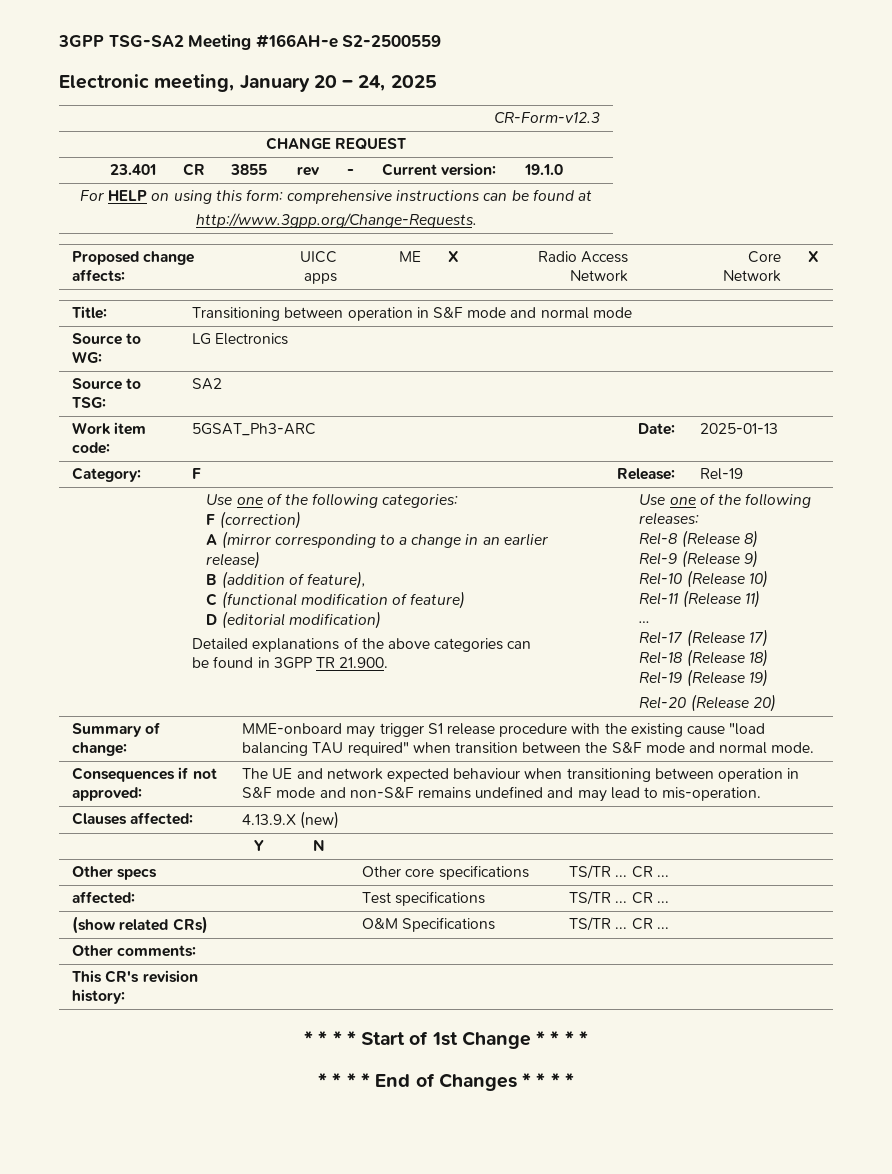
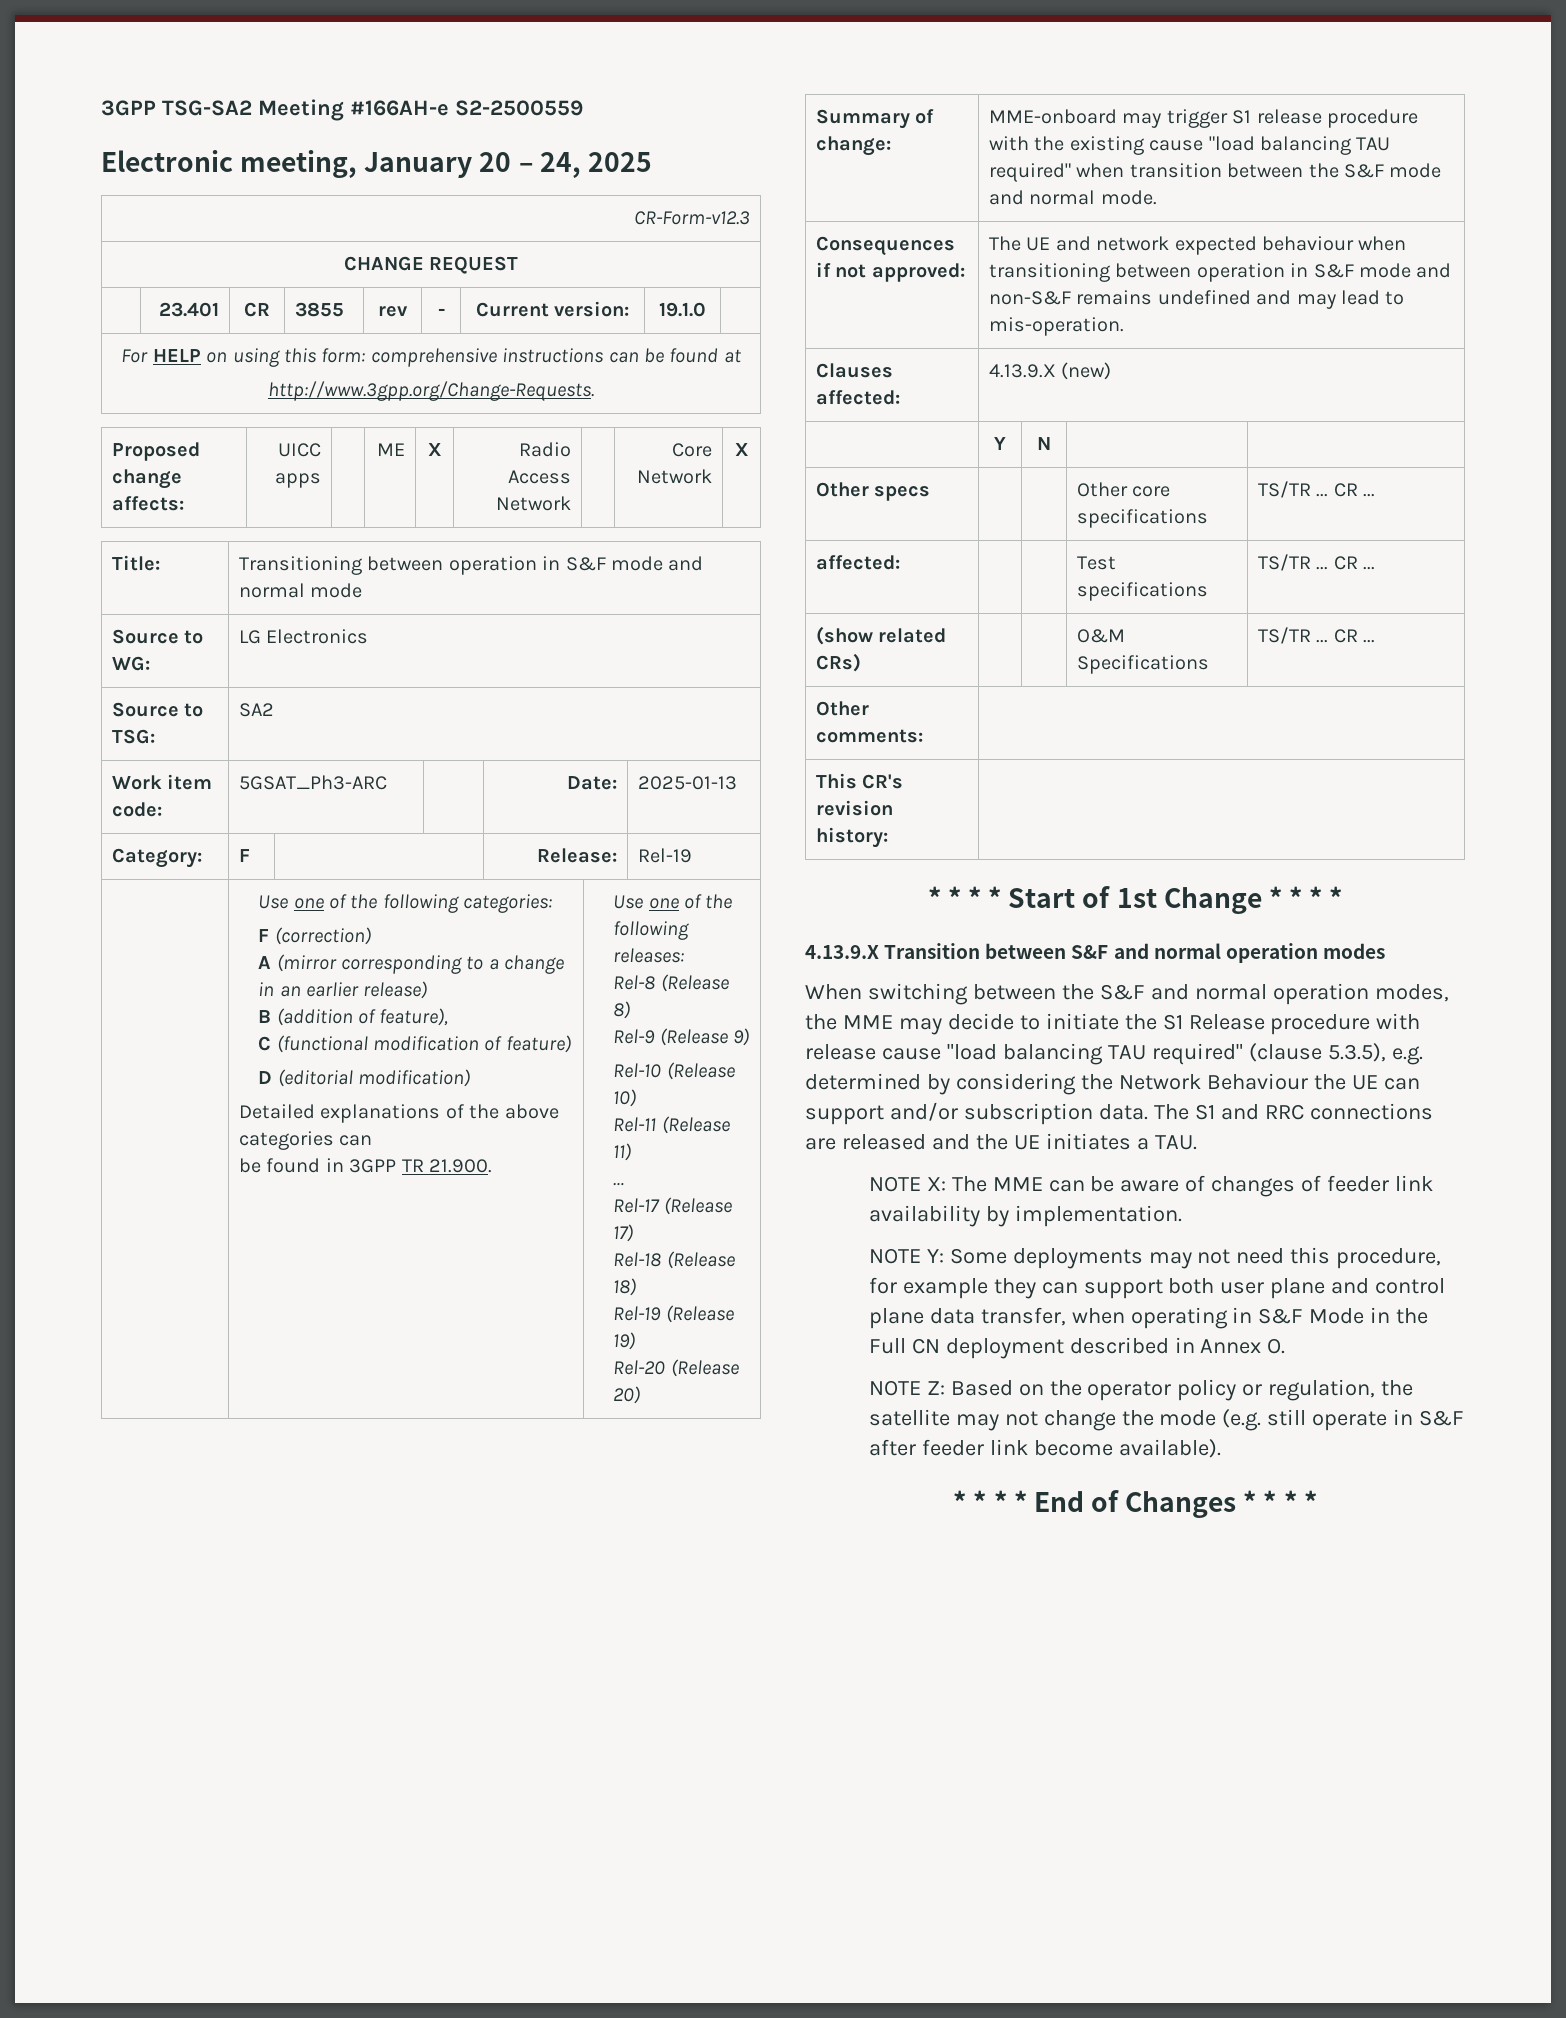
(588, 1038) none -> [805,943,1385,963] [805,983,1449,1005] [805,1013,1421,1035] [805,1043,1423,1065] [805,1073,1420,1095] [805,1102,1433,1125] [805,1133,1197,1150] [868,1175,1434,1197] [868,1205,1182,1227] [868,1247,1442,1269] [868,1277,1446,1299] [868,1307,1429,1329] [868,1337,1286,1359] [868,1379,1414,1401] [868,1409,1465,1431] [868,1439,1221,1458] // 4.13.9.X Transition between S&F and normal operation modes // When switching between the S&F and normal operation modes, the MME may decide to initiate the S1 Release procedure with release cause "load balancing TAU required" (clause 5.3.5), e.g. determined by considering the Network Behaviour the UE can support and/or subscription data. The S1 and RRC connections are released and the UE initiates a TAU. // NOTE X: The MME can be aware of changes of feeder link availability by implementation. // NOTE Y: Some deployments may not need this procedure, for example they can support both user plane and control plane data transfer, when operating in S&F Mode in the Full CN deployment described in Annex O. // NOTE Z: Based on the operator policy or regulation, the satellite may not change the mode (e.g. still operate in S&F after feeder link become available).

